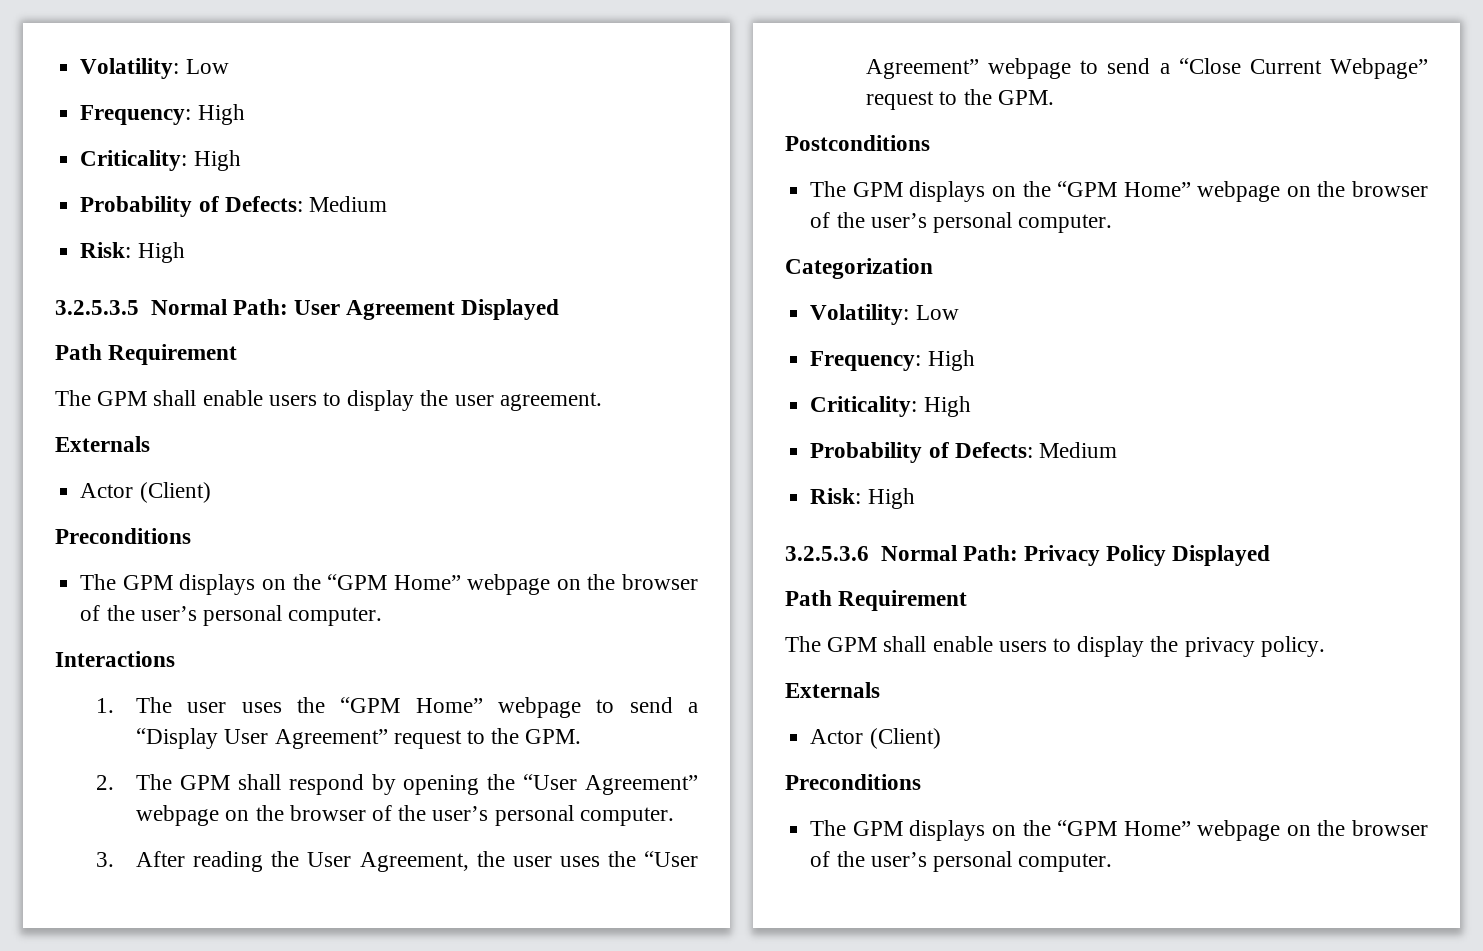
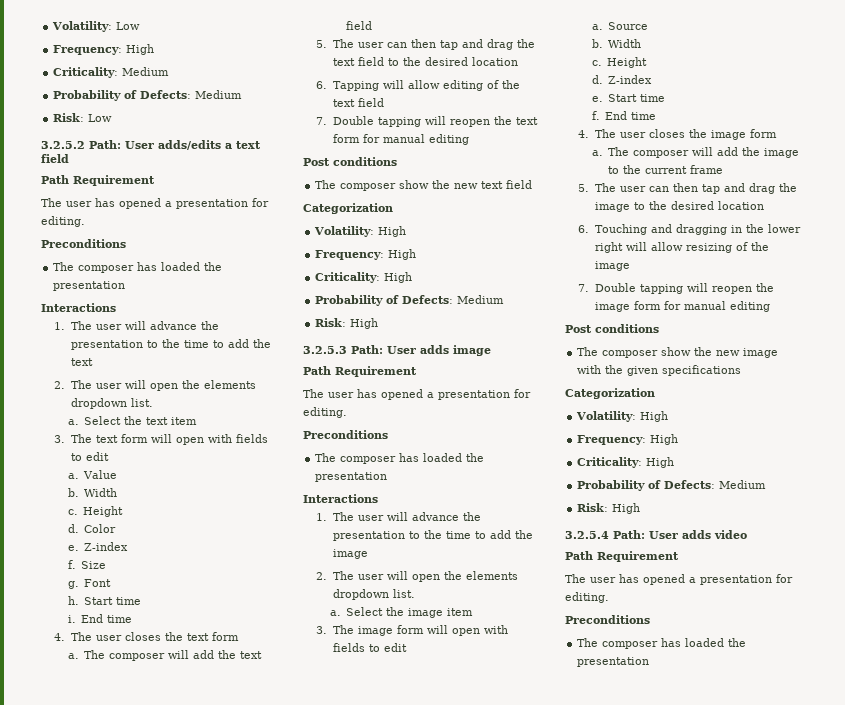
[80,58,229,79] [80,104,245,125] [80,150,241,171] [80,196,387,217] [80,242,185,263] [55,299,560,320] [55,344,238,365] [55,390,602,411] [55,436,150,452] [80,482,211,503] [55,528,191,544] [80,574,698,595] [80,605,383,626] [55,651,175,667] [95,697,698,718] [136,728,582,749] [95,774,698,795] [136,805,674,826] [95,851,698,872] [866,58,1428,79] [866,89,1054,110] [785,135,930,151] [810,181,1428,202] [810,212,1113,233] [785,258,933,279] [810,304,959,325] Volatility: Low // Frequency: High // Criticality: High // Probability of Defects: Medium // Risk: High // 3.2.5.3.5 Normal Path: User Agreement Displayed // Path Requirement // The GPM shall enable users to display the user agreement. // Externals // Actor (Client) // Preconditions // The GPM displays on the “GPM Home” webpage on the browser of the user’s personal computer. // Interactions // 1. The user uses the “GPM Home” webpage to send a “Display User Agreement” request to the GPM. // 2. The GPM shall respond by opening the “User Agreement” webpage on the browser of the user’s personal computer. // 3. After reading the User Agreement, the user uses the “User Agreement” webpage to send a “Close Current Webpage” request to the GPM. // Postconditions // The GPM displays on the “GPM Home” webpage on the browser of the user’s personal computer. // Categorization // Volatility: Low -> [52,21,141,32] [53,44,155,55] [53,67,170,78] [53,90,243,101] [53,113,113,122] [41,140,261,150] [41,154,69,163] [41,175,155,186] [41,198,269,209] [41,216,85,227] [41,239,126,248] [53,262,223,273] [53,281,126,291] [41,303,116,312] [54,321,219,330] [70,339,271,350] [70,358,93,366] [54,380,256,391] [70,398,153,409] [67,416,198,425] [54,434,268,445] [70,452,109,461] [67,470,118,479] [67,488,118,497] [67,506,124,517] [67,524,117,533] [67,542,129,551] [67,560,107,569] [67,579,112,589] [67,596,142,605] [67,614,133,623] [54,632,239,641] [67,650,263,661] [346,21,373,30] [316,39,535,50] [332,57,518,66] [316,80,520,91] [332,98,384,107] [316,116,538,127] [332,134,469,145] [303,157,397,166] [315,180,533,191] [303,203,393,214] [314,226,407,237] [315,249,417,260] [315,272,413,283] [315,295,505,306] [315,318,379,329] [303,345,491,356] [303,366,417,377] [303,389,531,400] [303,407,347,418] [303,430,388,439] [315,453,485,464] [315,472,388,482] [303,494,378,503] [316,512,481,521] [332,530,533,541] [332,549,368,559] [316,571,518,582] [332,589,415,600] [329,607,474,618] [316,625,508,636] [332,643,407,652] [591,22,649,30] [591,39,642,48] [591,57,648,68] [591,75,653,84] [591,94,666,102] [591,111,657,120] [578,129,777,140] [591,147,800,158] [608,165,724,174] [578,183,797,194] [594,201,764,212] [578,224,801,235] [594,242,769,253] [594,261,630,271] [578,283,774,294] [594,301,770,312] [565,324,659,333] [577,347,779,358] [577,365,742,376] [565,388,655,399] [576,411,669,422] Volatility: Low // Frequency: High // Criticality: Medium // Probability of Defects: Medium // Risk: Low // 3.2.5.2 Path: User adds/edits a text field // Path Requirement // The user has opened a presentation for editing. // Preconditions // The composer has loaded the presentation // Interactions // 1. The user will advance the presentation to the time to add the text // 2. The user will open the elements dropdown list. // a. Select the text item // 3. The text form will open with fields to edit // a. Value // b. Width // c. Height // d. Color // e. Z-index // f. Size // g. Font // h. Start time // i. End time // 4. The user closes the text form // a. The composer will add the text field // 5. The user can then tap and drag the text field to the desired location // 6. Tapping will allow editing of the text field // 7. Double tapping will reopen the text form for manual editing // Post conditions // The composer show the new text field // Categorization // Volatility: High // Frequency: High // Criticality: High // Probability of Defects: Medium // Risk: High // 3.2.5.3 Path: User adds image // Path Requirement // The user has opened a presentation for editing. // Preconditions // The composer has loaded the presentation // Interactions // 1. The user will advance the presentation to the time to add the image // 2. The user will open the elements dropdown list. // a. Select the image item // 3. The image form will open with fields to edit // a. Source // b. Width // c. Height // d. Z-index // e. Start time // f. End time // 4. The user closes the image form // a. The composer will add the image to the current frame // 5. The user can then tap and drag the image to the desired location // 6. Touching and dragging in the lower right will allow resizing of the image // 7. Double tapping will reopen the image form for manual editing // Post conditions // The composer show the new image with the given specifications // Categorization // Volatility: High
[785,545,1271,566] [785,590,968,611] [785,636,1325,657] [785,682,880,698] [810,728,941,749] [785,774,921,790] [810,820,1428,841] [810,851,1113,872] 3.2.5.3.6 Normal Path: Privacy Policy Displayed // Path Requirement // The GPM shall enable users to display the privacy policy. // Externals // Actor (Client) // Preconditions // The GPM displays on the “GPM Home” webpage on the browser of the user’s personal computer. -> [565,530,747,539] [565,551,679,562] [565,574,793,585] [565,592,609,603] [565,615,650,624] [577,638,747,649] [577,657,650,667] 3.2.5.4 Path: User adds video // Path Requirement // The user has opened a presentation for editing. // Preconditions // The composer has loaded the presentation

